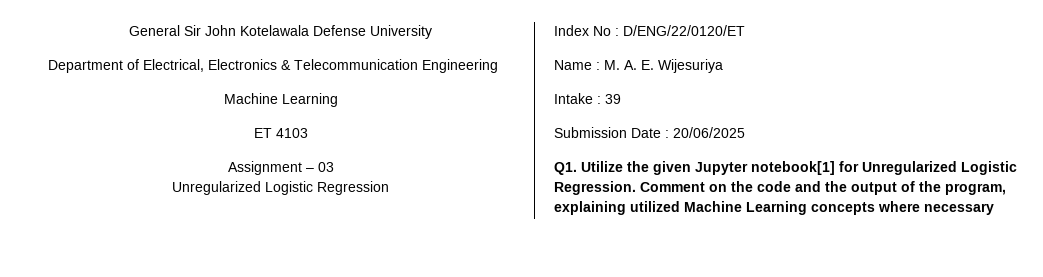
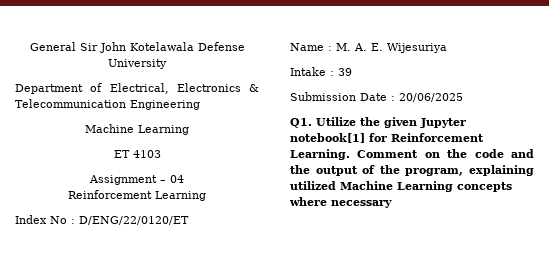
[317,162,334,172] [172,181,389,195] 03 // Unregularized Logistic Regression -> [170,175,184,183] [68,190,206,201] 04 // Reinforcement Learning
[862,161,1017,175] [554,181,636,195] Unregularized Logistic Regression. -> [391,133,484,142] [290,149,350,160] Reinforcement Learning.

